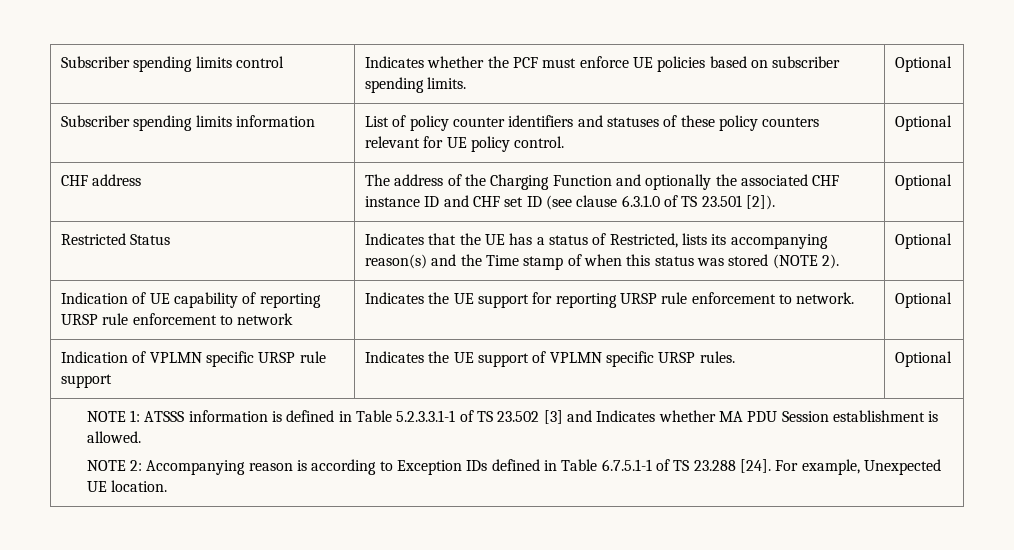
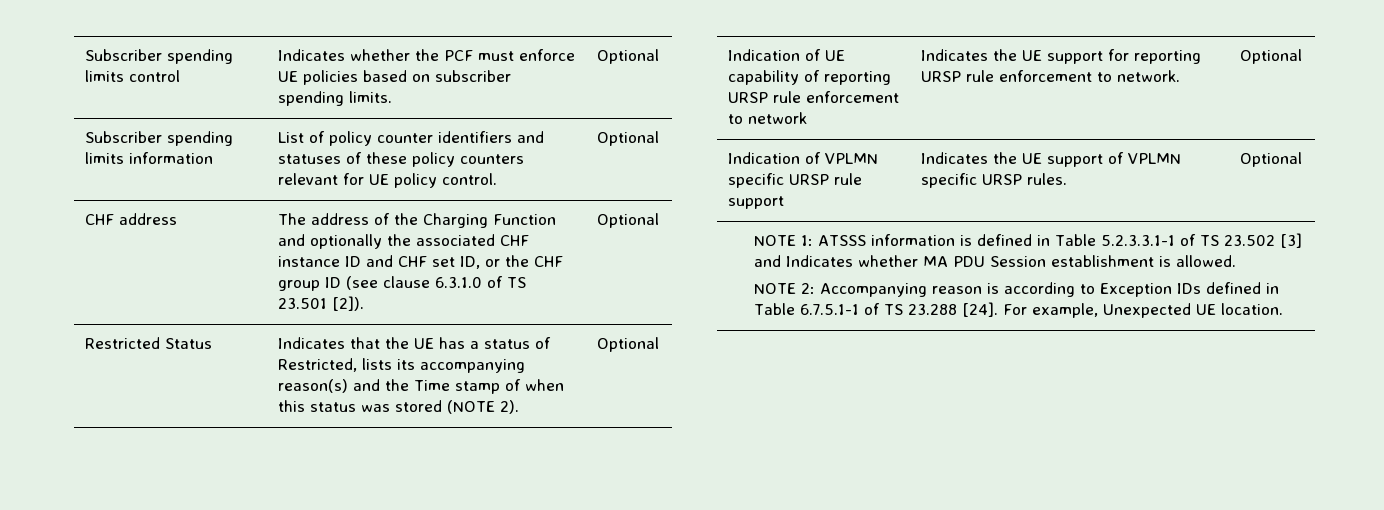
(524, 202) none -> [459,255,563,269] [277,280,320,291] ID, or the CHF group

